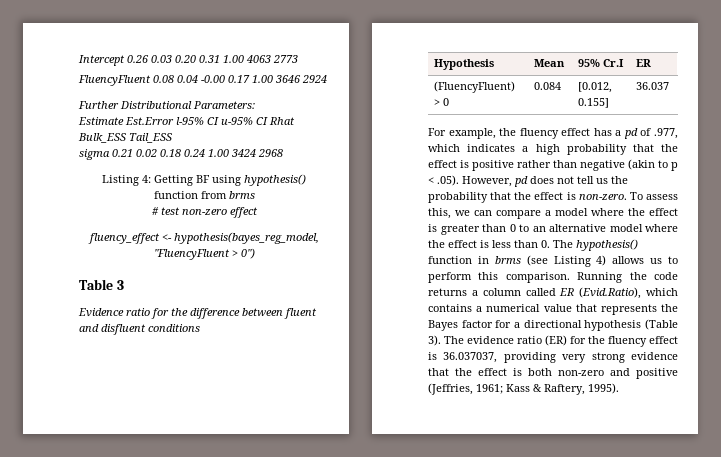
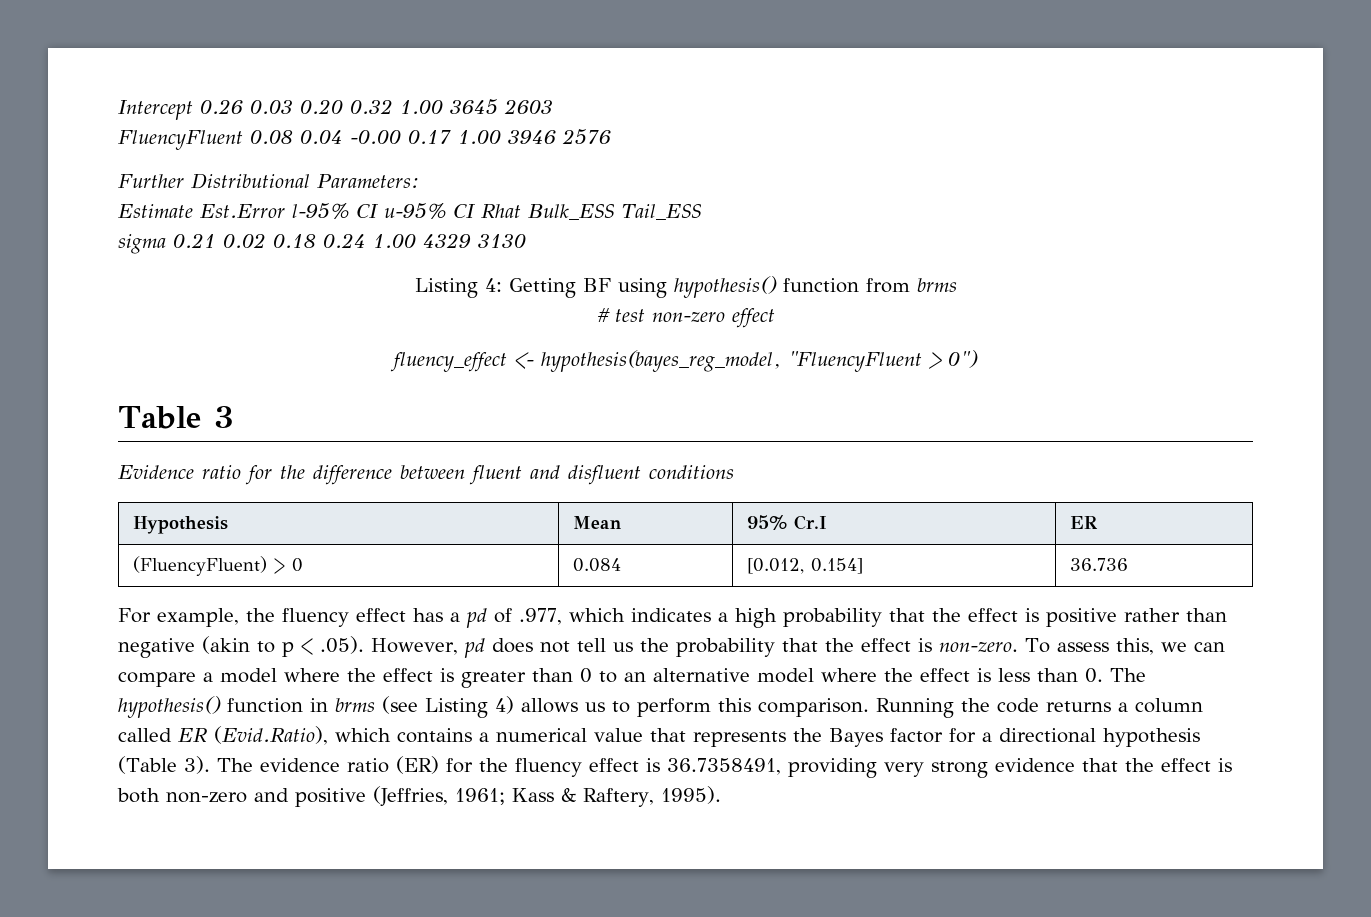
[199,55,298,63] 0.31 1.00 4063 2773 -> [350,99,553,115] 0.32 1.00 3645 2603
[275,75,327,83] 3646 2924 -> [508,129,611,145] 3946 2576
[231,149,283,157] 3424 2968 -> [423,233,526,248] 4329 3130
[578,98,610,108] [636,82,670,90] 0.155] | 36.037 -> [811,558,864,574] [1070,558,1129,571] 0.154] | 36.736
[443,352,498,363] 36.037037, -> [666,758,781,775] 36.7358491,

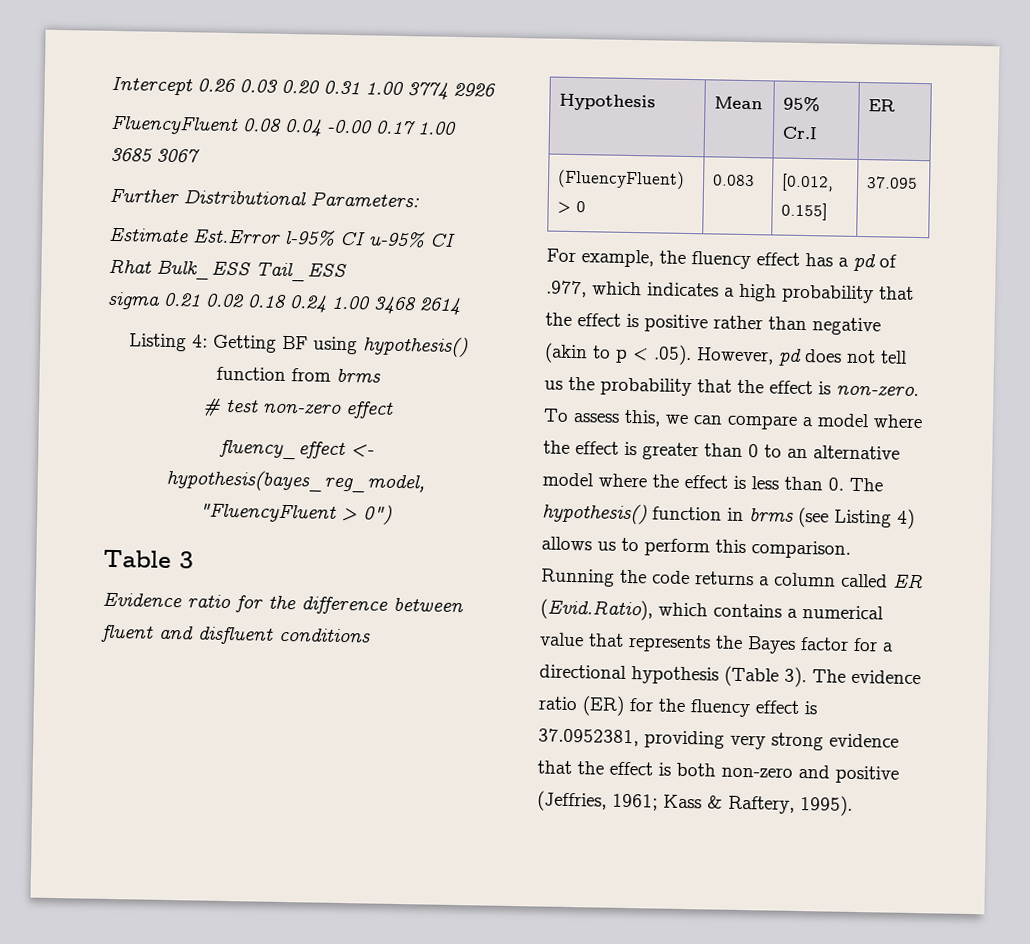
[350,99,553,115] 0.32 1.00 3645 2603 -> [323,80,496,100] 0.31 1.00 3774 2926
[508,129,611,145] 3946 2576 -> [110,147,200,163] 3685 3067
[423,233,526,248] 4329 3130 -> [373,296,461,316] 3468 2614
[573,558,622,572] 0.084 -> [713,174,756,187] 0.083
[811,558,864,574] [1070,558,1129,571] 0.154] | 36.736 -> [781,202,829,221] [867,176,919,189] 0.155] | 37.095
[666,758,781,775] 36.7358491, -> [538,728,639,747] 37.0952381,

